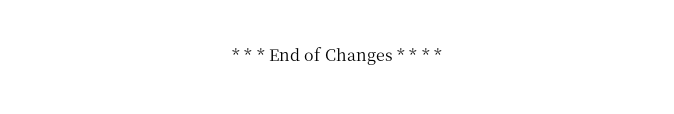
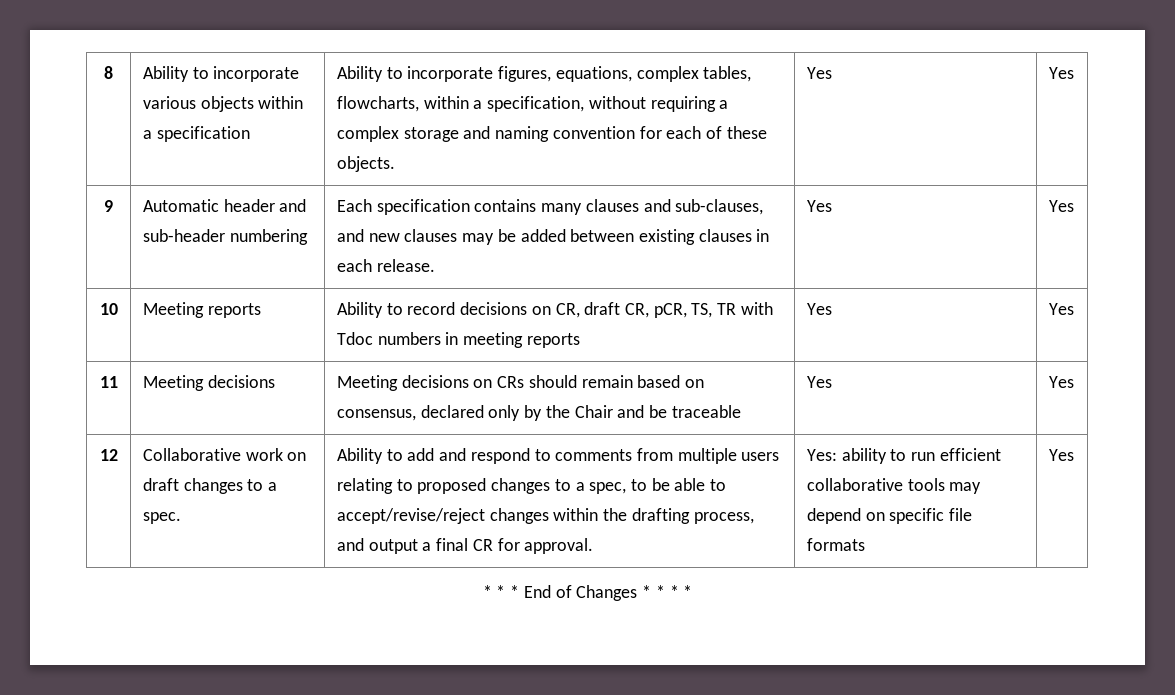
(232, 54) none -> [104,66,113,79] [142,66,300,82] [142,96,304,112] [142,126,250,142] [336,66,752,82] [336,96,729,112] [336,126,767,142] [336,156,395,172] [806,67,832,79] [1048,67,1074,79] [104,200,113,212] [142,199,307,212] [142,229,308,245] [336,199,764,215] [336,229,770,245] [336,259,435,272] [806,200,832,212] [1048,200,1074,212] [99,303,118,315] [142,302,261,318] [336,302,773,318] [336,332,580,348] [806,303,832,315] [1048,303,1074,315] [99,376,118,388] [142,375,275,391] [336,375,704,391] [336,405,741,421] [806,376,832,388] [1048,376,1074,388] [99,449,118,461] [142,448,307,461] [142,478,278,494] [142,512,181,524] [336,448,780,464] [336,478,727,494] [336,508,754,524] [336,538,594,554] [806,448,1001,464] [806,478,982,494] [806,508,973,524] [806,538,865,551] [1048,449,1074,461] 8 | Ability to incorporate various objects within a specification | Ability to incorporate figures, equations, complex tables, flowcharts, within a specification, without requiring a complex storage and naming convention for each of these objects. | Yes | Yes // 9 | Automatic header and sub-header numbering | Each specification contains many clauses and sub-clauses, and new clauses may be added between existing clauses in each release. | Yes | Yes // 10 | Meeting reports | Ability to record decisions on CR, draft CR, pCR, TS, TR with Tdoc numbers in meeting reports | Yes | Yes // 11 | Meeting decisions | Meeting decisions on CRs should remain based on consensus, declared only by the Chair and be traceable | Yes | Yes // 12 | Collaborative work on draft changes to a spec. | Ability to add and respond to comments from multiple users relating to proposed changes to a spec, to be able to accept/revise/reject changes within the drafting process, and output a final CR for approval. | Yes: ability to run efficient collaborative tools may depend on specific file formats | Yes //

